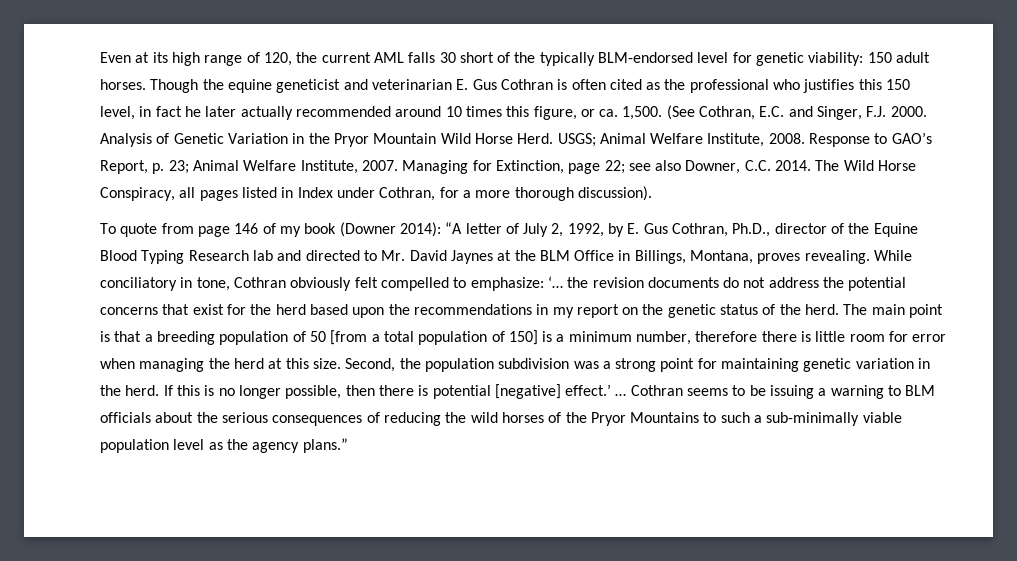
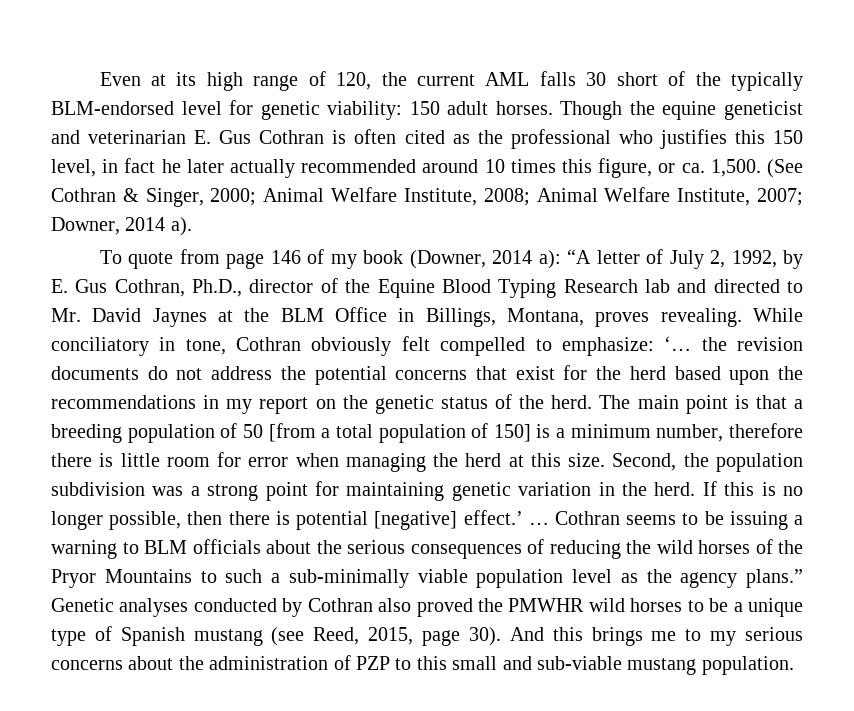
[699,106,927,120] [100,132,932,147] [100,160,917,174] [100,186,652,201] Cothran, E.C. and Singer, F.J. 2000. Analysis of Genetic Variation in the Pryor Mountain Wild Horse Herd. USGS; Animal Welfare Institute, 2008. Response to GAO’s Report, p. 23; Animal Welfare Institute, 2007. Managing for Extinction, page 22; see also Downer, C.C. 2014. The Wild Horse Conspiracy, all pages listed in Index under Cothran, for a more thorough discussion). -> [51,187,804,207] [51,217,192,236] Cothran & Singer, 2000; Animal Welfare Institute, 2008; Animal Welfare Institute, 2007; Downer, 2014 a).
[339,222,441,237] (Downer 2014): -> [409,250,561,269] (Downer, 2014 a):
(348, 445) none -> [51,598,804,617] [51,626,804,646] [51,655,794,675] Genetic analyses conducted by Cothran also proved the PMWHR wild horses to be a unique type of Spanish mustang (see Reed, 2015, page 30). And this brings me to my serious concerns about the administration of PZP to this small and sub-viable mustang population.

